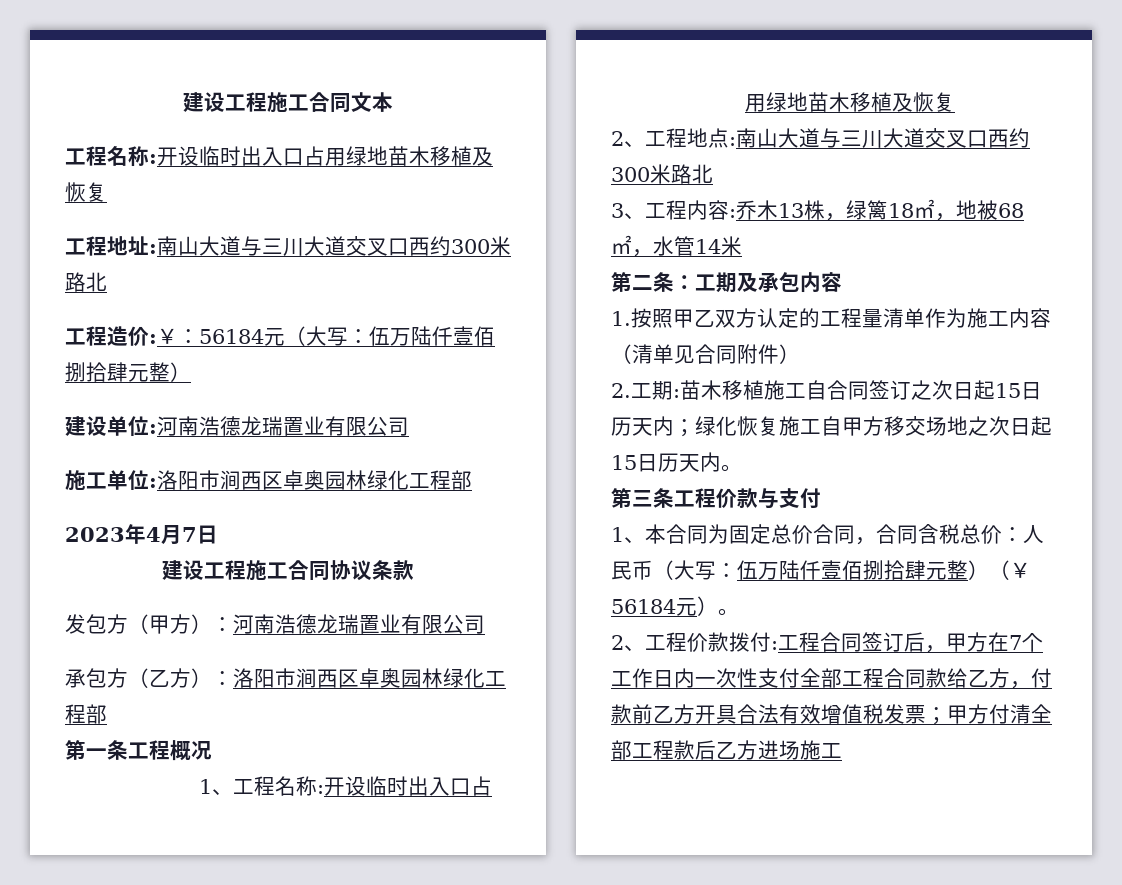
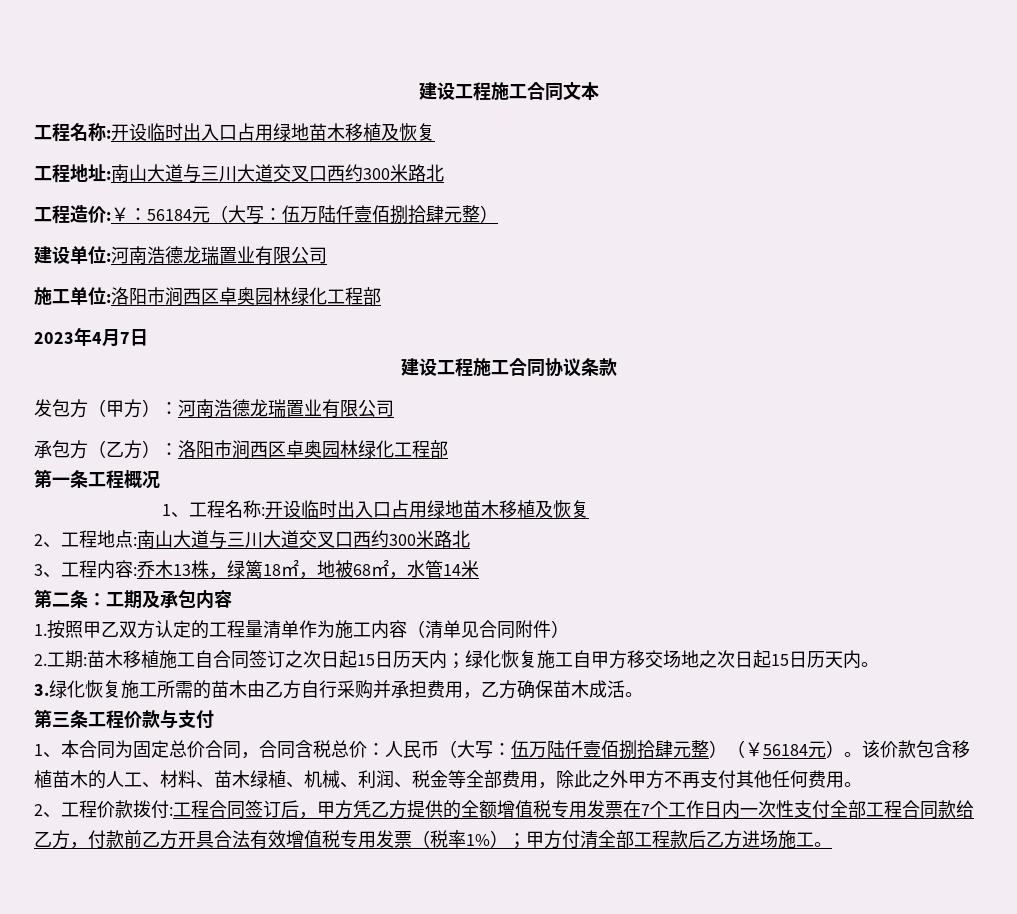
(742, 468) none -> [34,680,643,699] // 3.绿化恢复施工所需的苗木由乙方自行采购并承担费用，乙方确保苗木成活。
(739, 612) none -> [862,740,970,758] [34,769,862,789] 该价款包含移植苗木的人工、材料、苗木绿植、机械、利润、税金等全部费用，除此之外甲方不再支付其他任何费用。
(988, 642) none -> [353,800,623,819] 凭乙方提供的全额增值税专用发票
[884,704,926,724] 发票 -> [340,830,508,848] 专用发票（税率1%）
(842, 750) none -> [814,842,832,847] 。

